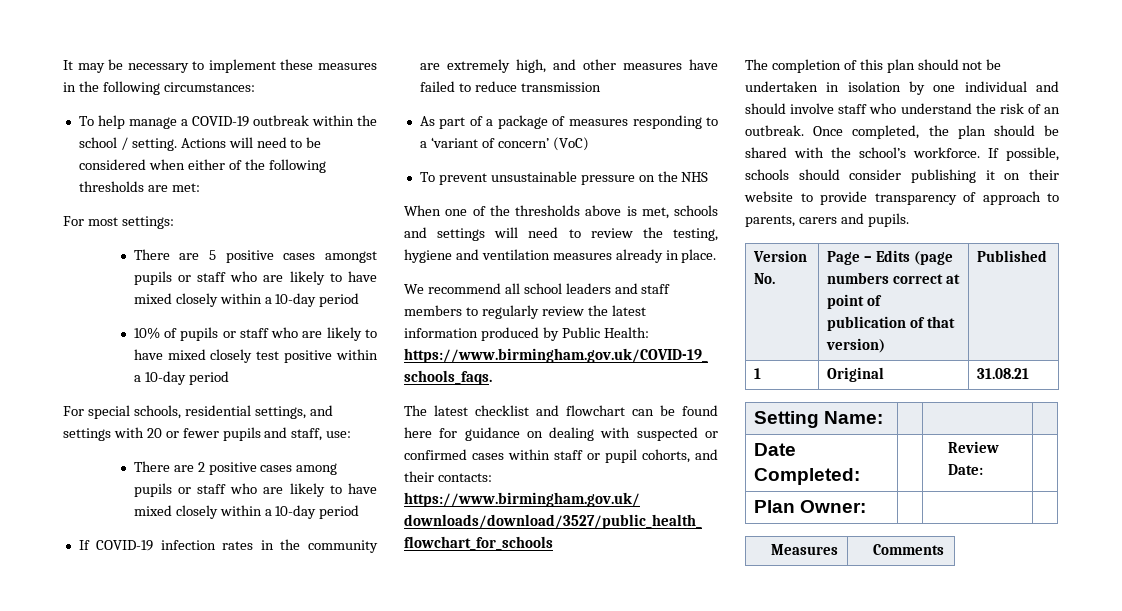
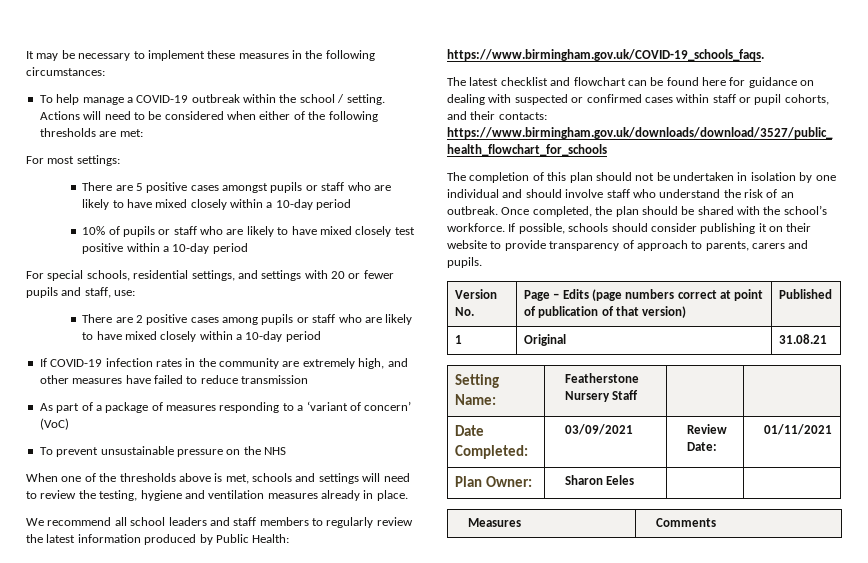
(884, 417) none -> [564,373,639,383] [564,390,638,402] Featherstone Nursery Staff
(861, 476) none -> [564,424,633,435] 03/09/2021
(983, 469) none -> [763,424,832,435] 01/11/2021
(867, 506) none -> [564,475,634,485] Sharon Eeles

